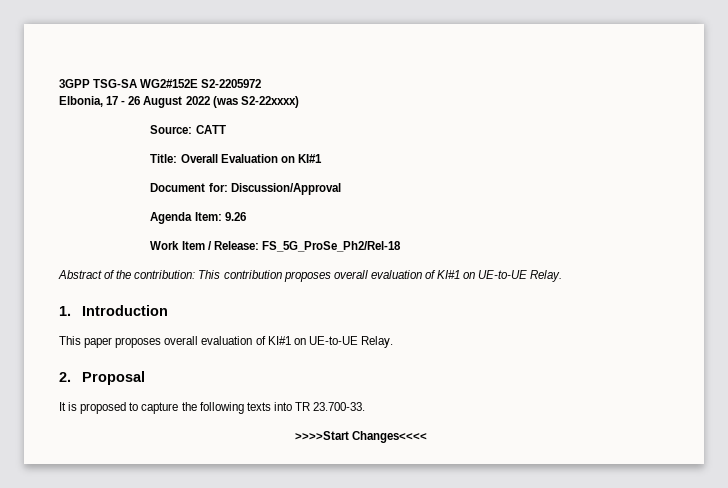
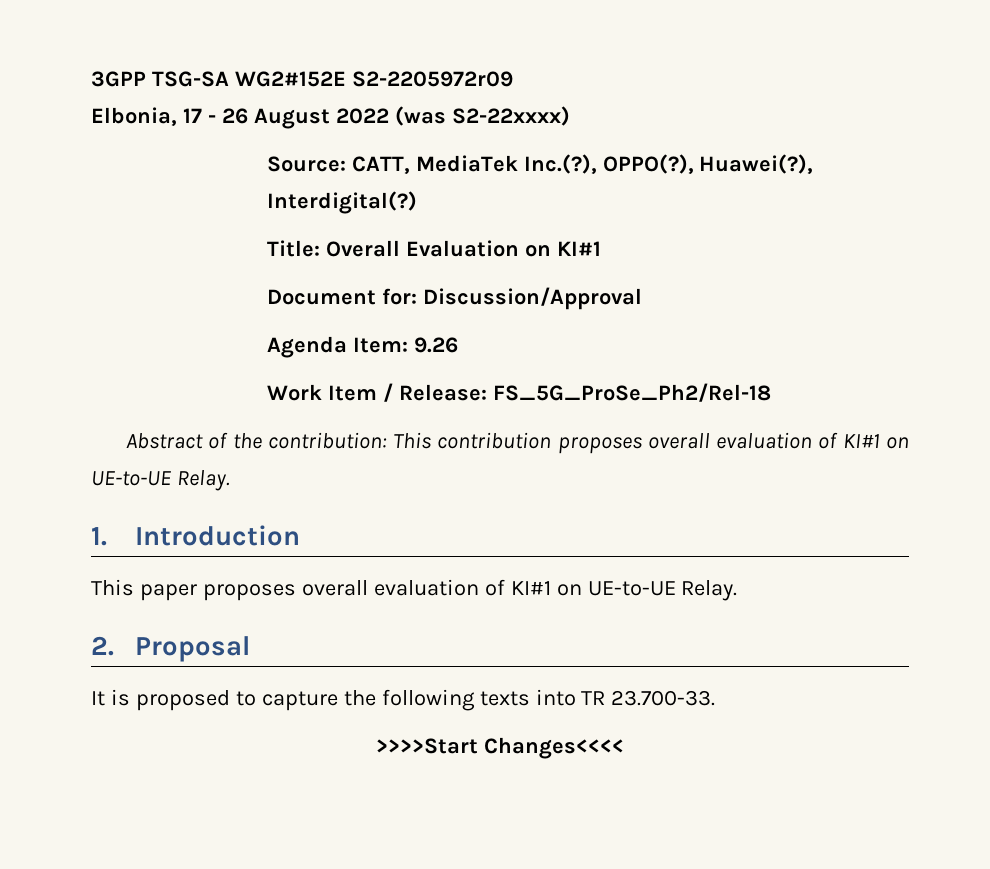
[201,79,262,88] S2-2205972 -> [351,71,513,87] S2-2205972r09
[195,125,226,134] CATT -> [351,154,814,174] [266,191,417,214] CATT, MediaTek Inc.(?), OPPO(?), Huawei(?), Interdigital(?)

